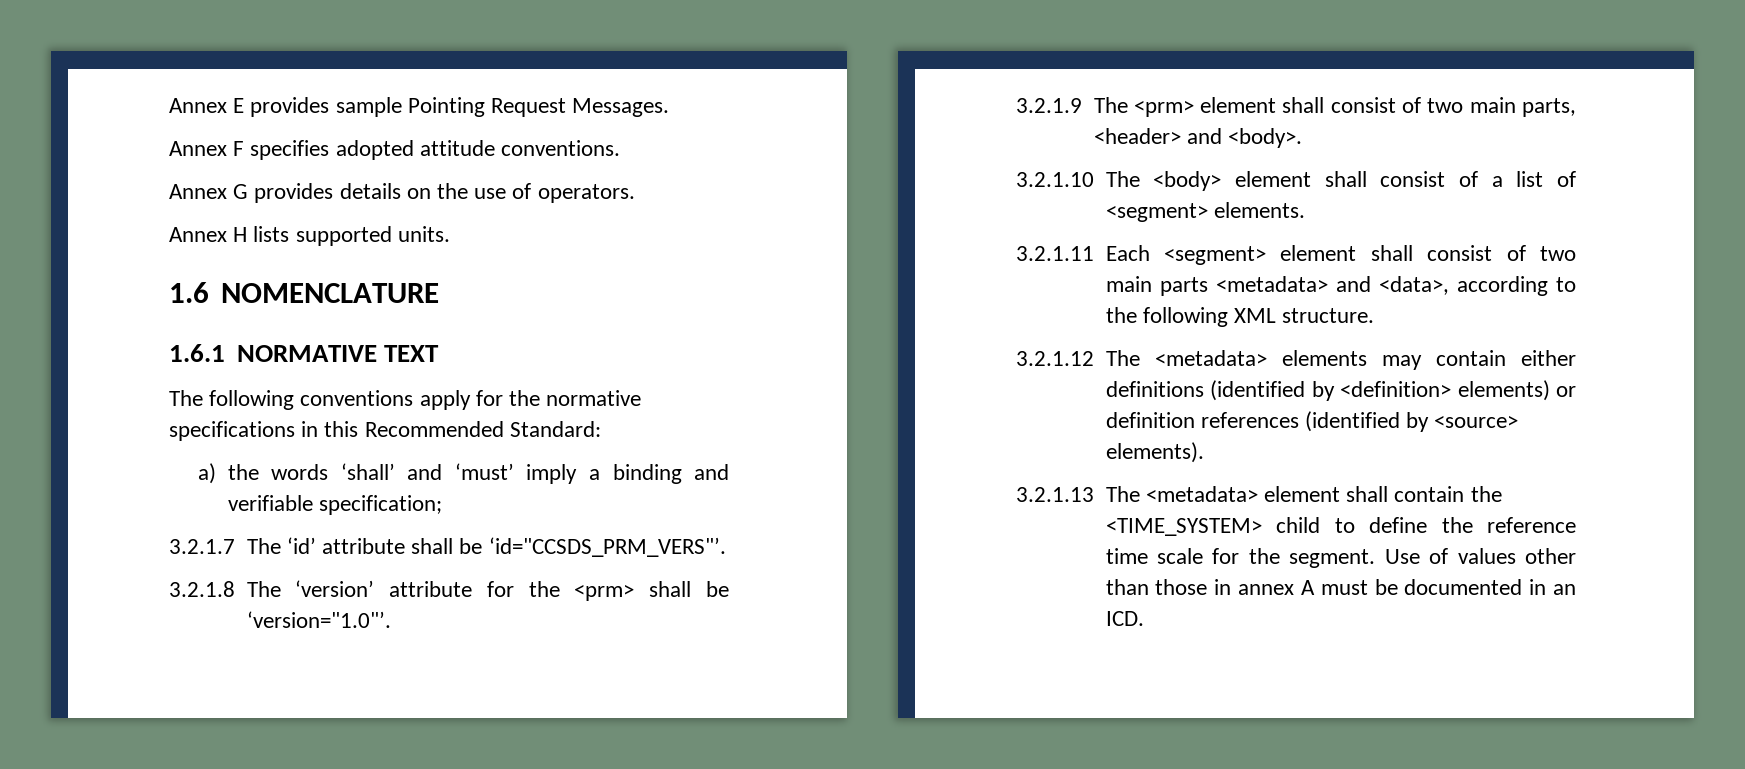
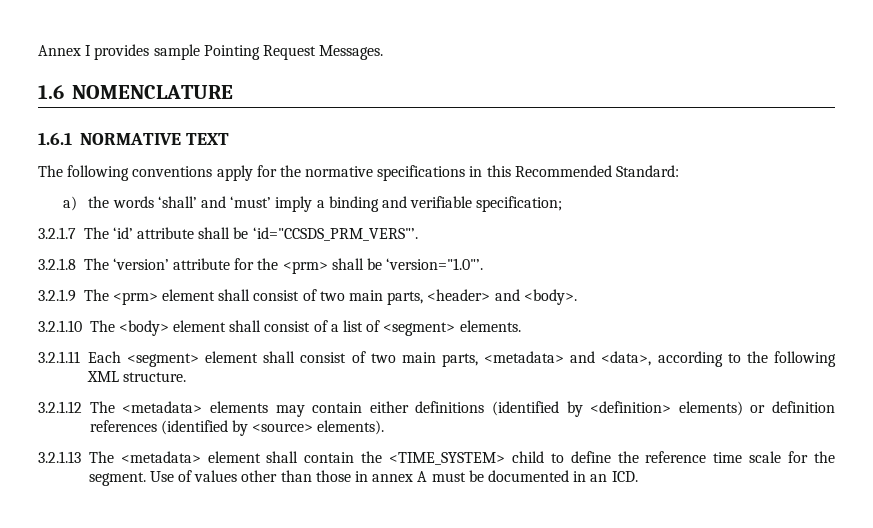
[169,98,245,113] Annex E -> [38,45,92,56] Annex I
[169,140,621,160] [169,183,635,203] [169,226,450,246] // Annex F specifies adopted attitude conventions. // Annex G provides details on the use of operators. // Annex H lists supported units. -> (384, 52) none
[1159,277,1208,296] parts -> [441,353,478,367] parts,

